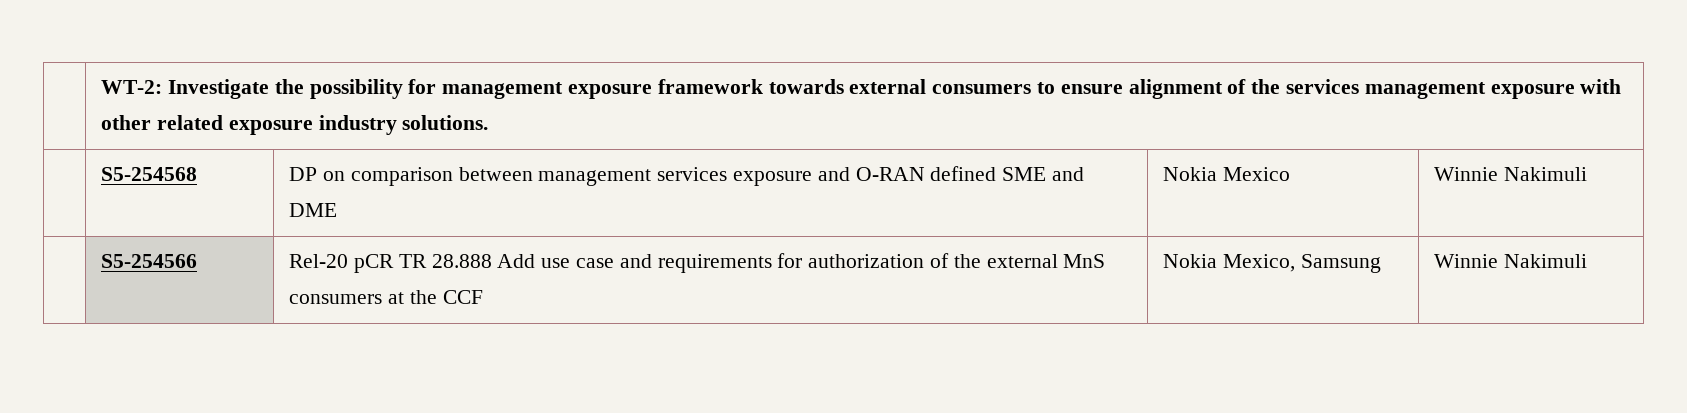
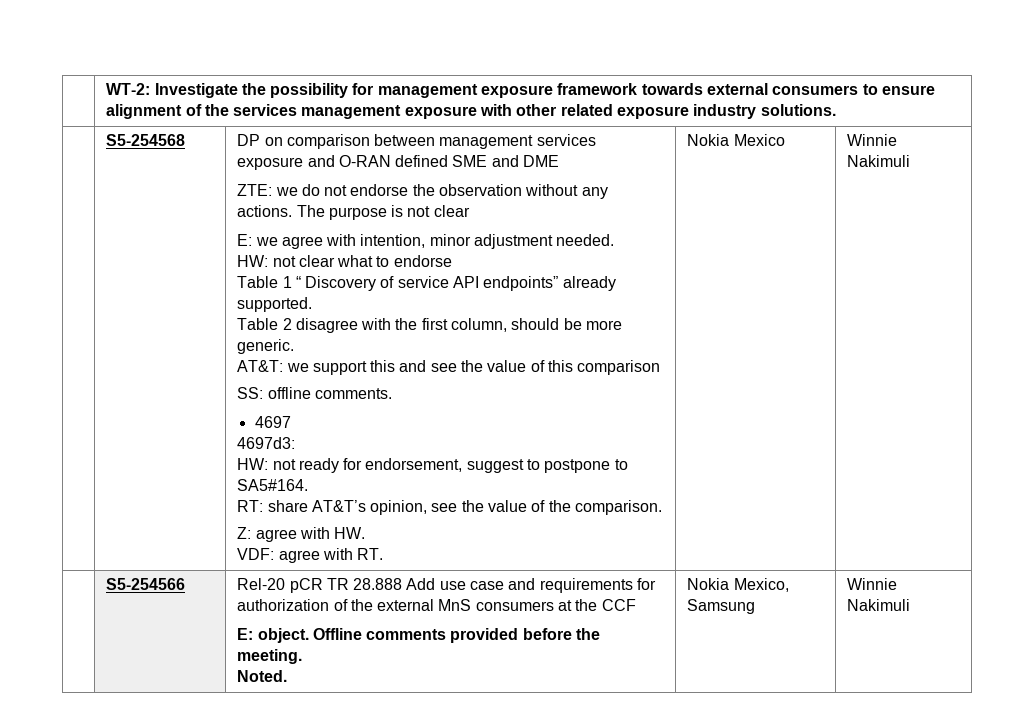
(338, 210) none -> [237,184,608,199] [237,205,470,220] [237,234,615,249] [237,255,452,267] [237,276,616,291] [237,297,313,312] [237,318,623,333] [237,339,295,354] [237,360,661,375] [237,387,392,399] [254,416,291,428] [237,437,296,449] [237,458,628,473] [237,479,309,491] [237,500,663,515] [237,527,366,542] [237,548,384,563] // ZTE: we do not endorse the observation without any actions. The purpose is not clear // E: we agree with intention, minor adjustment needed. // HW: not clear what to endorse // Table 1 “ Discovery of service API endpoints” already supported. // Table 2 disagree with the first column, should be more generic. // AT&T: we support this and see the value of this comparison // SS: offline comments. // 4697 // 4697d3: // HW: not ready for endorsement, suggest to postpone to SA5#164. // RT: share AT&T’s opinion, see the value of the comparison. // Z: agree with HW. // VDF: agree with RT.
(483, 297) none -> [237,628,601,643] [237,649,303,664] [237,670,288,682] // E: object. Offline comments provided before the meeting. // Noted.

